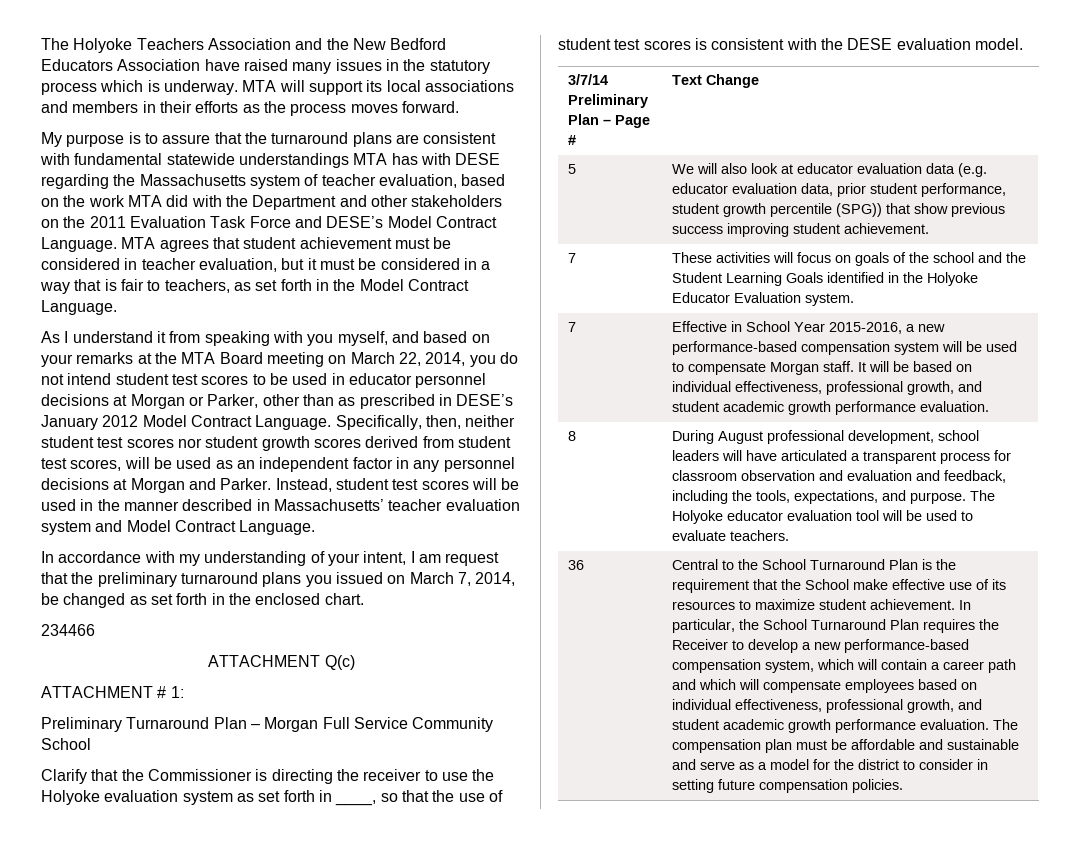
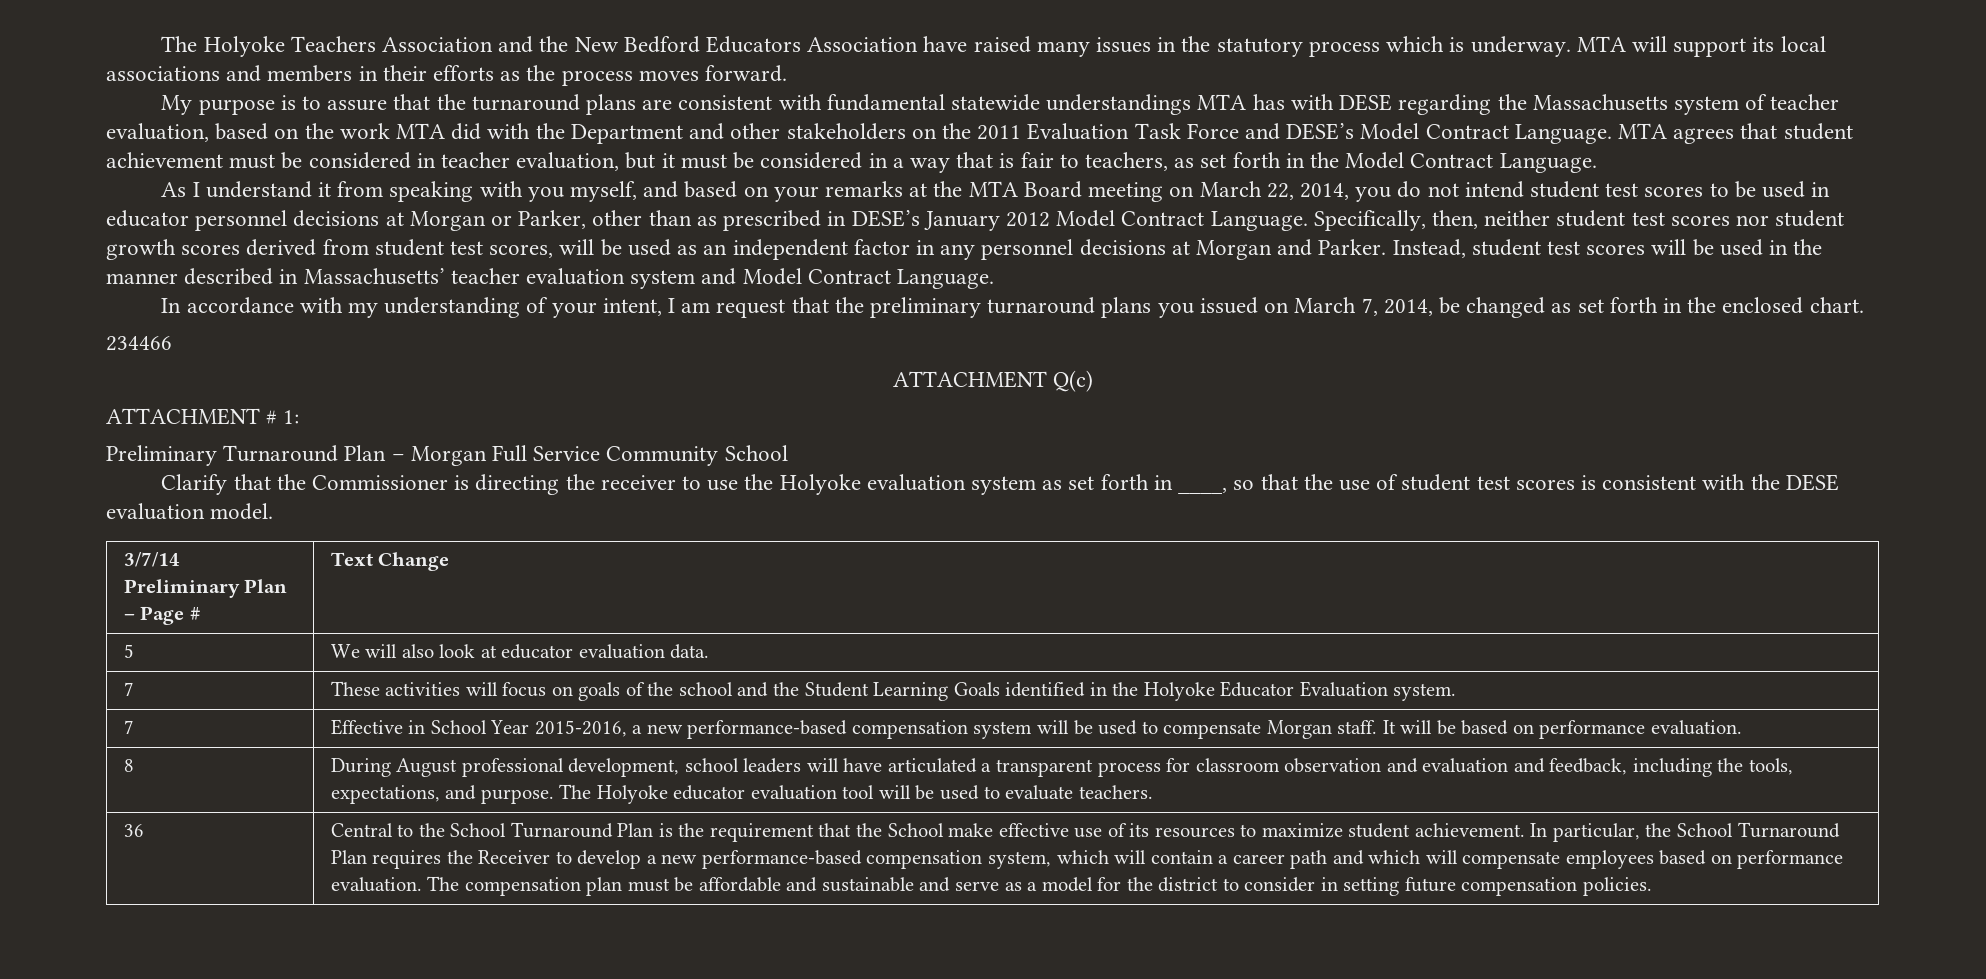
[926,163,988,177] [672,183,1007,197] [672,203,1006,217] [672,223,930,237] data (e.g. educator evaluation data, prior student performance, student growth percentile (SPG)) that show previous success improving student achievement. -> [670,644,710,659] data.
[672,381,983,395] [672,401,832,415] individual effectiveness, professional growth, and student academic growth -> (1534, 729) none
[672,699,983,713] [672,719,832,733] individual effectiveness, professional growth, and student academic growth -> (1732, 859) none

